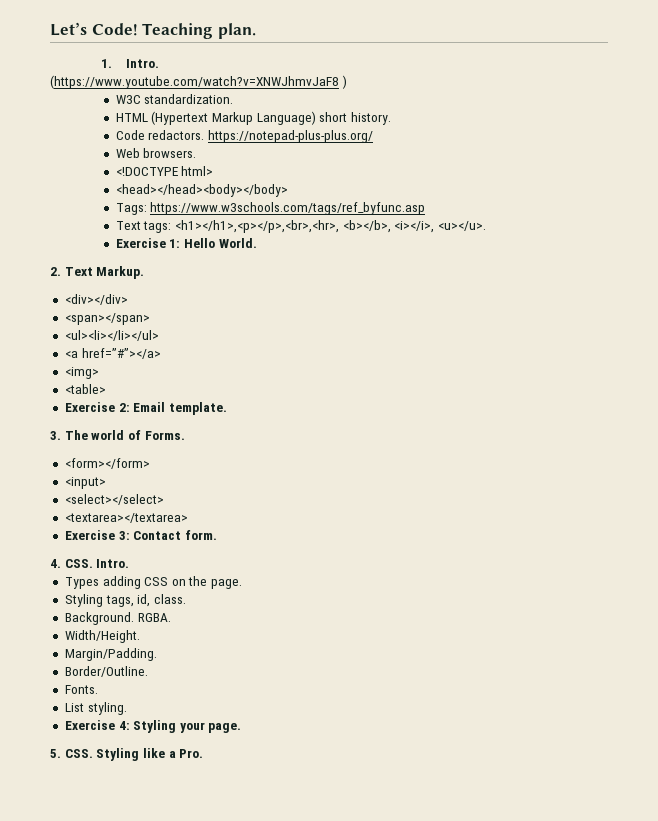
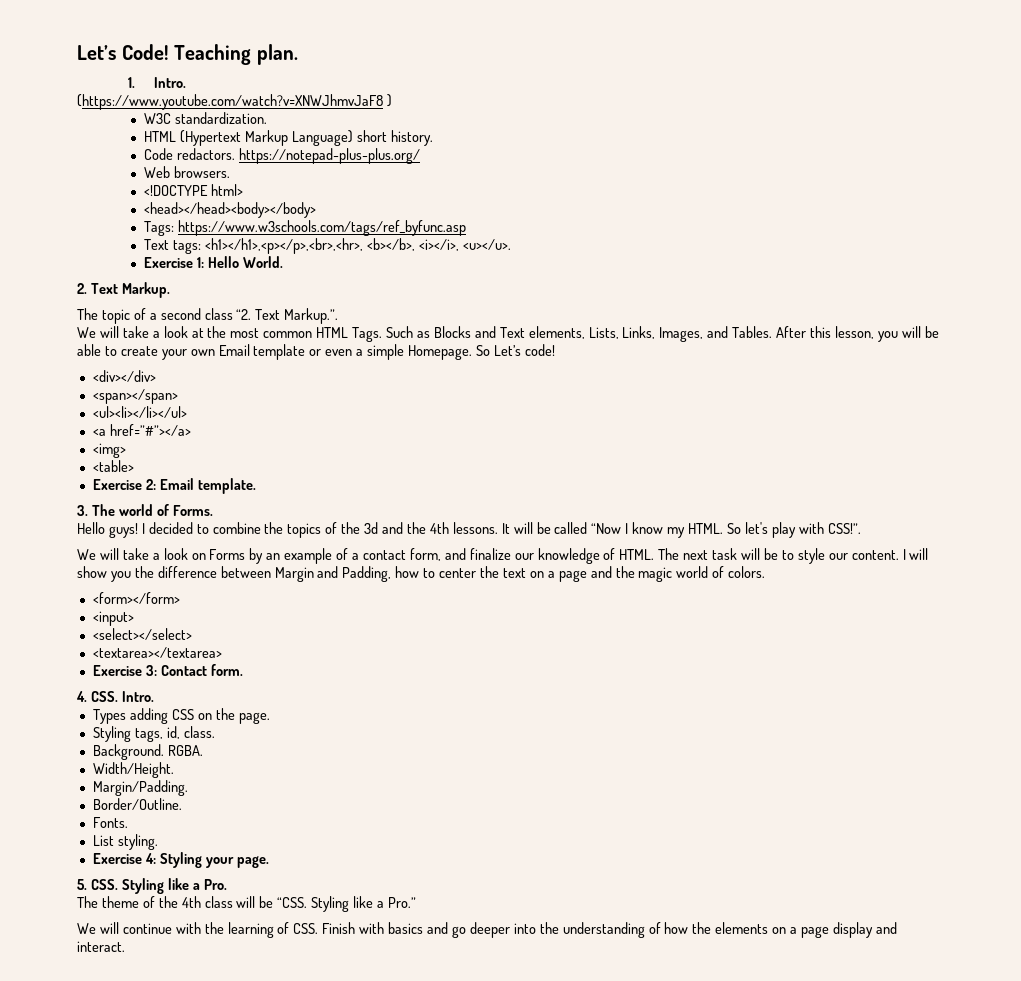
(145, 272) none -> [77,308,339,324] [77,326,939,342] [77,344,555,360] // The topic of a second class “2. Text Markup.”. // We will take a look at the most common HTML Tags. Such as Blocks and Text elements, Lists, Links, Images, and Tables. After this lesson, you will be able to create your own Email template or even a simple Homepage. So Let’s code!
(185, 435) none -> [77,522,861,538] [77,548,929,564] [77,566,766,582] // Hello guys! I decided to combine the topics of the 3d and the 4th lessons. It will be called “Now I know my HTML. So let's play with CSS!”. // We will take a look on Forms by an example of a contact form, and finalize our knowledge of HTML. The next task will be to style our content. I will show you the difference between Margin and Padding, how to center the text on a page and the magic world of colors.
(204, 753) none -> [77,896,416,912] [77,922,897,938] [77,941,125,952] // The theme of the 4th class will be “CSS. Styling like a Pro.” // We will continue with the learning of CSS. Finish with basics and go deeper into the understanding of how the elements on a page display and interact.

